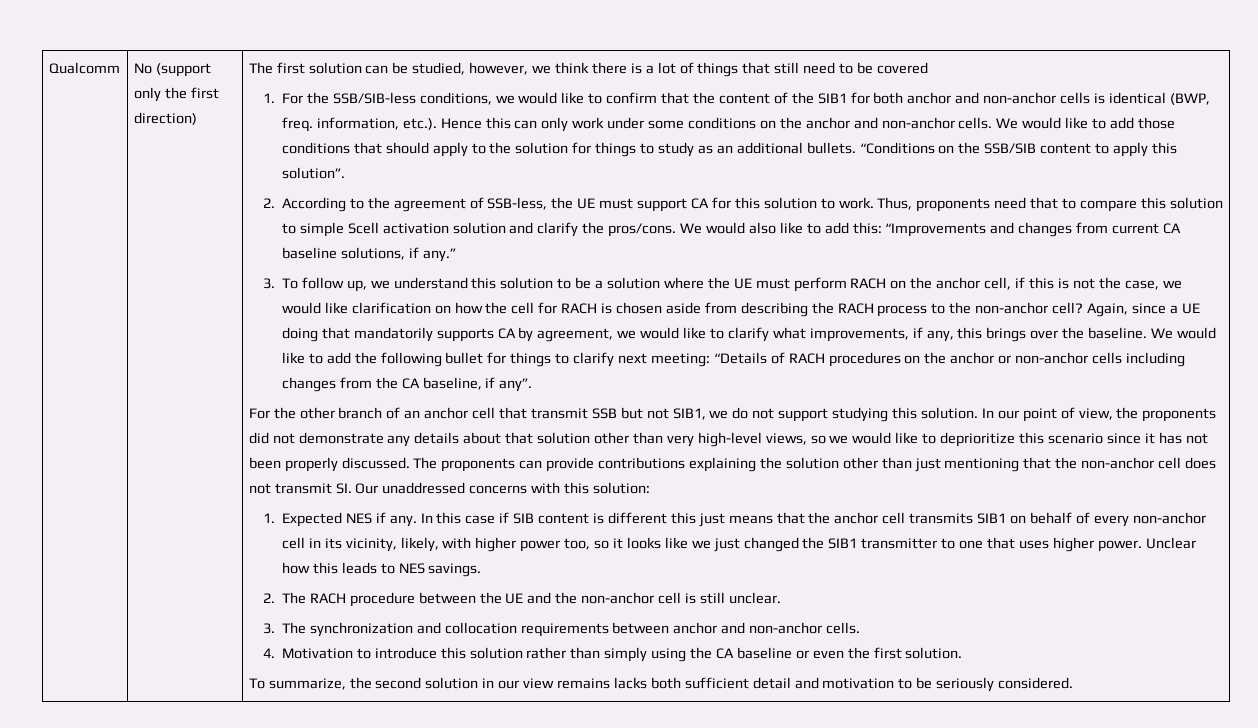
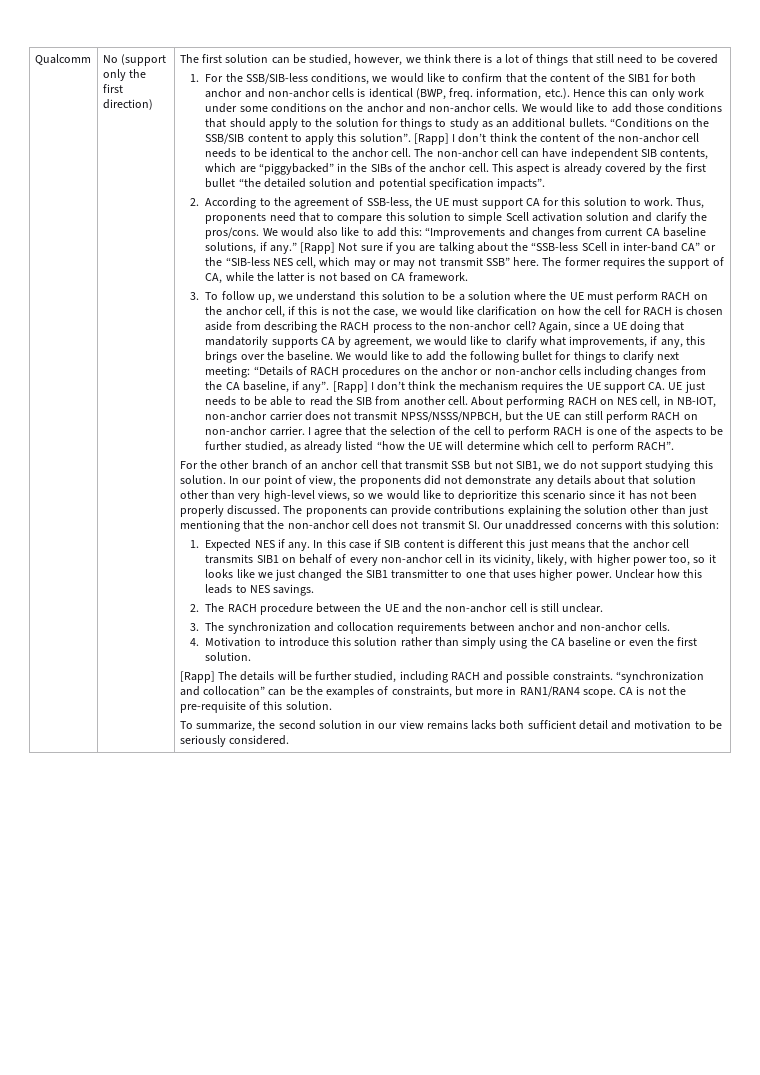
(345, 173) none -> [413,133,700,145] [205,148,709,160] [205,163,706,175] [205,178,546,190] [Rapp] I don’t think the content of the non-anchor cell needs to be identical to the anchor cell. The non-anchor cell can have independent SIB contents, which are “piggybacked” in the SIBs of the anchor cell. This aspect is already covered by the first bullet “the detailed solution and potential specification impacts”.
(456, 255) none -> [300,242,716,254] [205,257,724,269] [205,272,468,284] [Rapp] Not sure if you are talking about the “SSB-less SCell in inter-band CA” or the “SIB-less NES cell, which may or may not transmit SSB” here. The former requires the support of CA, while the latter is not based on CA framework.
(533, 385) none -> [332,381,705,393] [205,396,716,408] [205,411,698,423] [205,426,724,438] [205,441,674,453] [Rapp] I don’t think the mechanism requires the UE support CA. UE just needs to be able to read the SIB from another cell. About performing RACH on NES cell, in NB-IOT, non-anchor carrier does not transmit NPSS/NSSS/NPBCH, but the UE can still perform RACH on non-anchor carrier. I agree that the selection of the cell to perform RACH is one of the aspects to be further studied, as already listed “how the UE will determine which cell to perform RACH”.
(963, 653) none -> [179,671,704,683] [179,686,686,698] [179,701,332,713] // [Rapp] The details will be further studied, including RACH and possible constraints. “synchronization and collocation” can be the examples of constraints, but more in RAN1/RAN4 scope. CA is not the pre-requisite of this solution.

